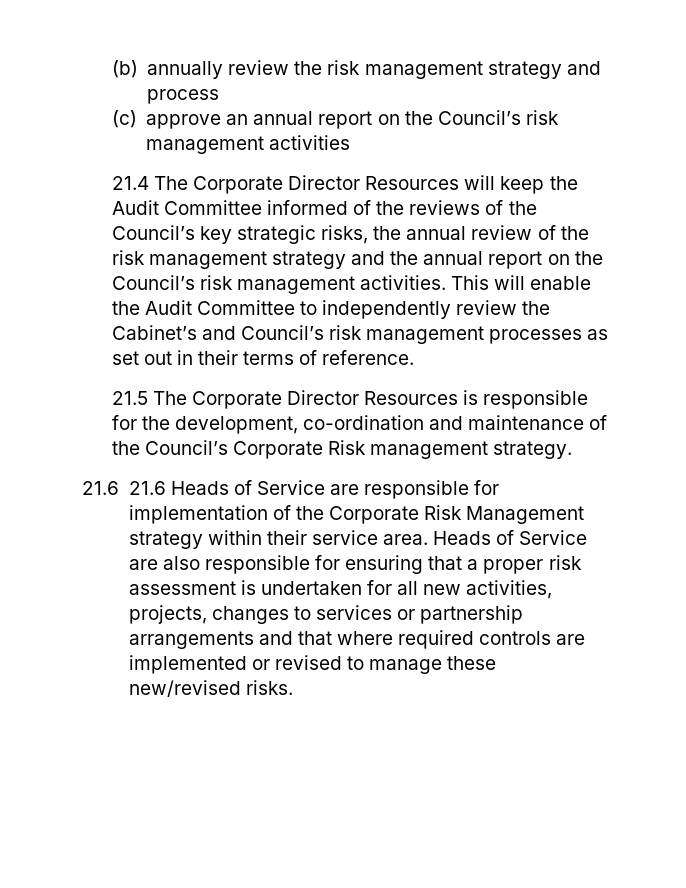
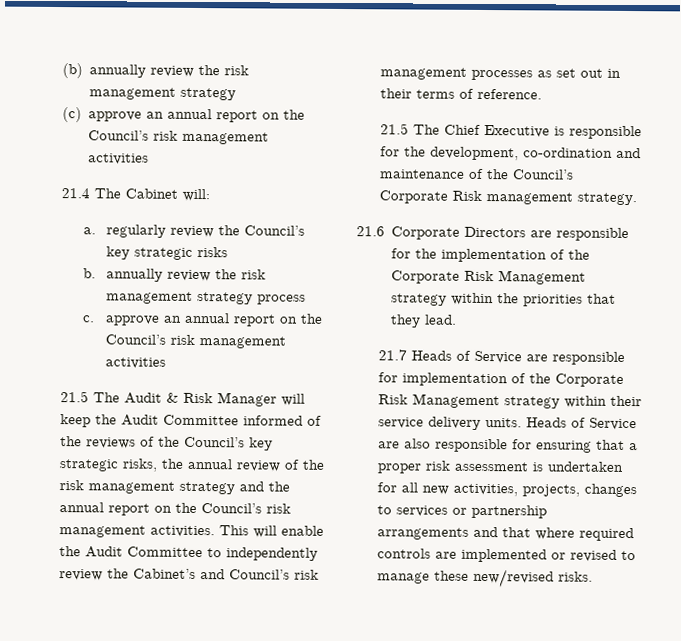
[566,61,601,75] [147,89,220,104] and process -> (236, 94) none
[192,175,460,194] Corporate Director Resources -> [124,188,210,202] [83,224,306,238] [106,246,229,260] [83,268,267,282] [106,291,307,305] [82,312,324,327] [105,334,287,349] [105,357,167,369] [59,391,277,407] Cabinet will: // a. regularly review the Council’s key strategic risks // b. annually review the risk management strategy process // c. approve an annual report on the Council’s risk management activities // 21.5 The Audit & Risk Manager
[191,390,459,409] Corporate Director Resources -> [443,124,550,138] Chief Executive
[128,481,166,495] 21.6 -> [391,226,630,242] [391,248,591,263] [391,270,587,285] [391,292,617,307] [390,314,458,328] [377,349,407,361] Corporate Directors are responsible for the implementation of the Corporate Risk Management strategy within the priorities that they lead. // 21.7
[383,534,429,545] area. -> [427,416,522,430] delivery units.

